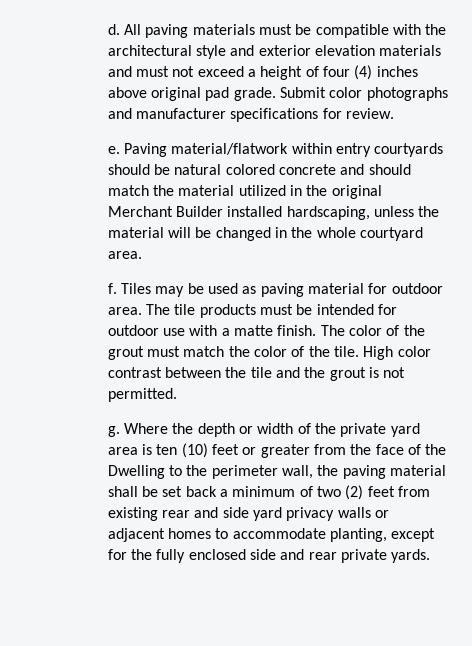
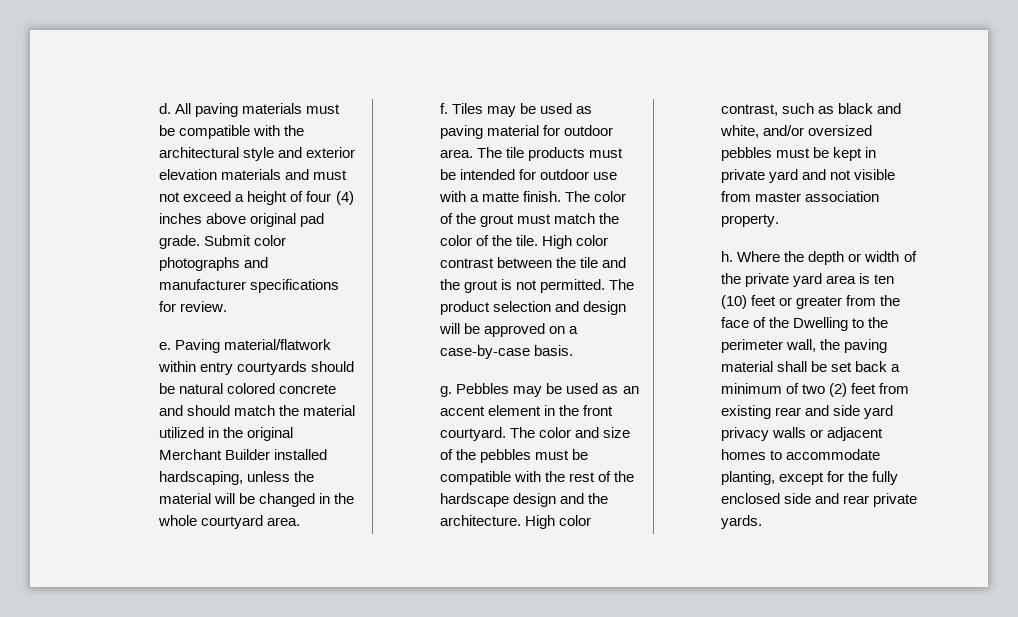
[107,426,120,437] // g. -> [609,279,635,290] [440,301,627,315] [439,323,579,337] [440,345,574,359] [440,383,639,397] [440,405,614,416] [440,427,631,441] [440,449,589,463] [440,471,635,485] [440,493,609,507] [440,515,592,529] [721,103,902,116] [720,125,873,138] [721,147,877,161] [721,169,896,183] [721,191,880,202] [721,214,780,227] [721,251,734,262] The product selection and design will be approved on a case-by-case basis. // g. Pebbles may be used as an accent element in the front courtyard. The color and size of the pebbles must be compatible with the rest of the hardscape design and the architecture. High color contrast, such as black and white, and/or oversized pebbles must be kept in private yard and not visible from master association property. // h.

